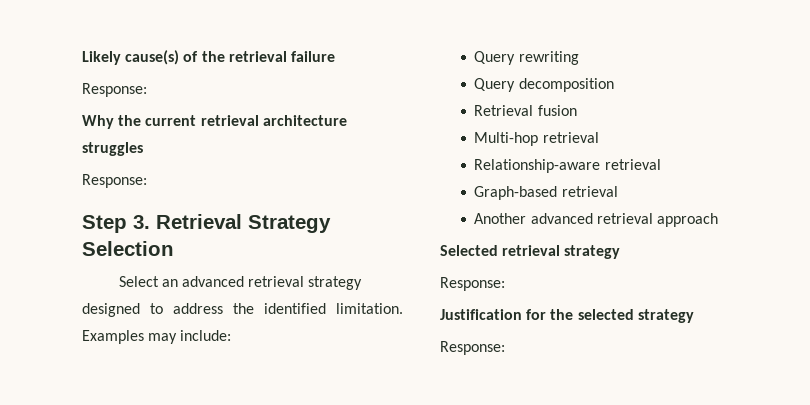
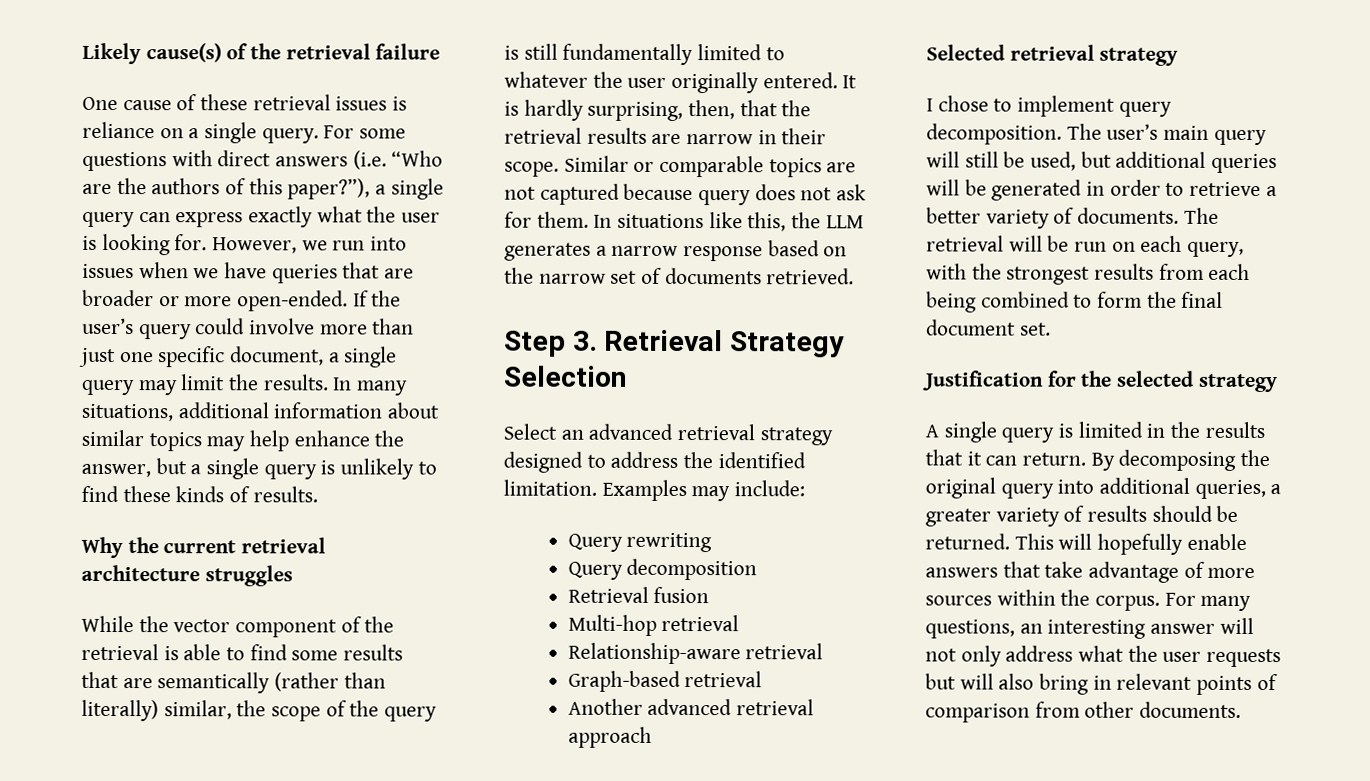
[82,83,147,97] Response: -> [82,94,408,111] [82,121,407,144] [82,150,444,172] [82,178,444,200] [82,206,441,228] [82,233,408,256] [82,262,415,284] [82,289,402,312] [82,317,415,340] [79,346,398,368] [81,374,409,396] [81,402,440,422] [81,429,405,452] [81,458,437,480] [81,485,318,503] One cause of these retrieval issues is reliance on a single query. For some questions with direct answers (i.e. “Who are the authors of this paper?”), a single query can express exactly what the user is looking for. However, we run into issues when we have queries that are broader or more open-ended. If the user’s query could involve more than just one specific document, a single query may limit the results. In many situations, additional information about similar topics may help enhance the answer, but a single query is unlikely to find these kinds of results.
[82,174,147,188] Response: -> [81,615,395,638] [81,643,404,661] [81,671,386,694] [81,699,438,722] [504,43,785,66] [504,71,858,94] [504,99,812,121] [504,127,827,145] [504,155,857,178] [504,183,867,206] [504,211,864,232] [504,240,848,262] [504,267,855,285] While the vector component of the retrieval is able to find some results that are semantically (rather than literally) similar, the scope of the query is still fundamentally limited to whatever the user originally entered. It is hardly surprising, then, that the retrieval results are narrow in their scope. Similar or comparable topics are not captured because query does not ask for them. In situations like this, the LLM generates a narrow response based on the narrow set of documents retrieved.
[440,277,505,291] Response: -> [926,95,1172,117] [926,123,1267,146] [926,151,1278,174] [926,179,1277,201] [926,207,1219,229] [926,235,1245,257] [926,263,1251,285] [926,291,1224,313] [926,319,1051,336] I chose to implement query decomposition. The user’s main query will still be used, but additional queries will be generated in order to retrieve a better variety of documents. The retrieval will be run on each query, with the strongest results from each being combined to form the final document set.
[440,341,505,355] Response: -> [925,421,1265,443] [925,449,1271,471] [925,477,1282,500] [925,505,1239,527] [925,533,1247,555] [925,561,1256,583] [925,589,1252,611] [925,617,1254,639] [925,645,1282,668] [925,673,1278,695] [925,701,1242,723] A single query is limited in the results that it can return. By decomposing the original query into additional queries, a greater variety of results should be returned. This will hopefully enable answers that take advantage of more sources within the corpus. For many questions, an interesting answer will not only address what the user requests but will also bring in relevant points of comparison from other documents.

